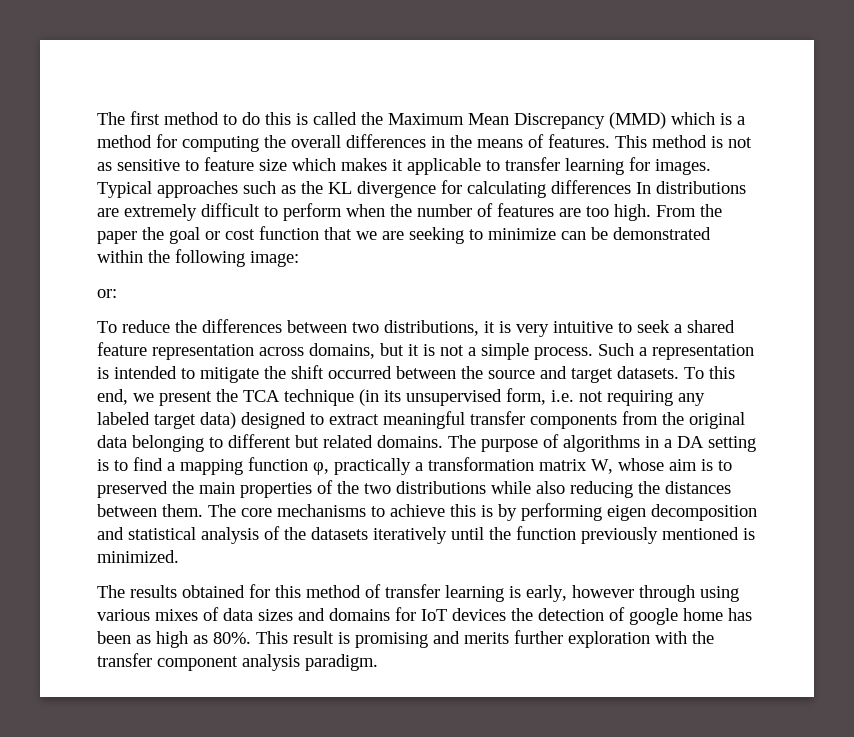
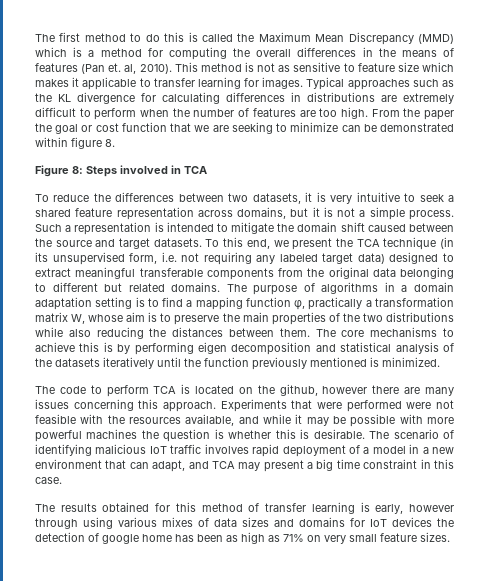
[548,134,610,148] features. -> [35,63,172,74] features (Pan et. al, 2010).
[636,182,651,194] In -> [291,92,301,102] in
[148,249,299,267] [97,289,117,298] the following image: // or: -> [71,137,115,149] [35,165,207,177] figure 8. // Figure 8: Steps involved in TCA
[384,320,479,336] distributions, -> [252,193,301,204] datasets,
[291,365,392,379] shift occurred -> [297,222,406,232] domain shift caused
[470,411,525,425] transfer -> [139,268,203,277] transferable
[677,436,704,448] DA -> [414,282,455,292] [35,297,92,310] domain adaptation
[97,481,168,498] preserved -> [174,315,220,325] preserve
(179, 556) none -> [35,384,455,397] [35,399,455,412] [35,414,454,427] [35,429,454,442] [35,444,455,457] [35,459,454,472] [35,477,62,484] // The code to perform TCA is located on the github, however there are many issues concerning this approach. Experiments that were performed were not feasible with the resources available, and while it may be possible with more powerful machines the question is whether this is desirable. The scenario of identifying malicious IoT traffic involves rapid deployment of a model in a new environment that can adapt, and TCA may present a big time constraint in this case.
[213,630,714,648] [97,653,378,671] 80%. This result is promising and merits further exploration with the transfer component analysis paradigm. -> [283,532,450,544] 71% on very small feature sizes.

